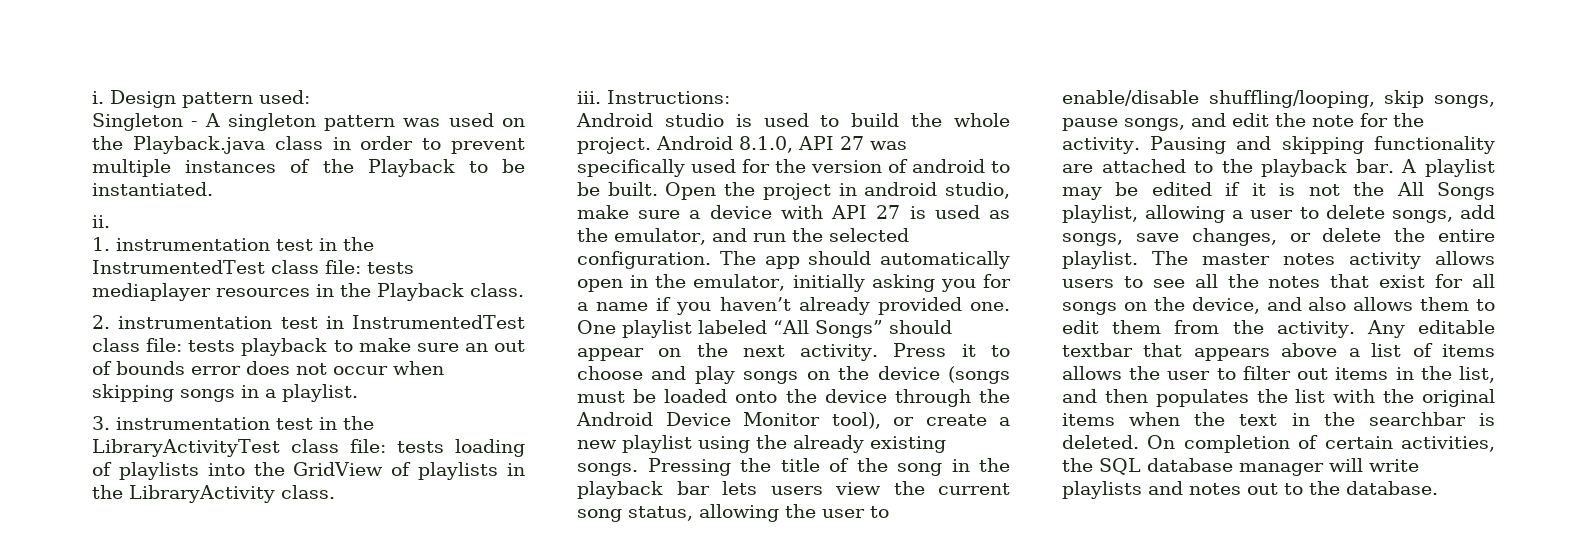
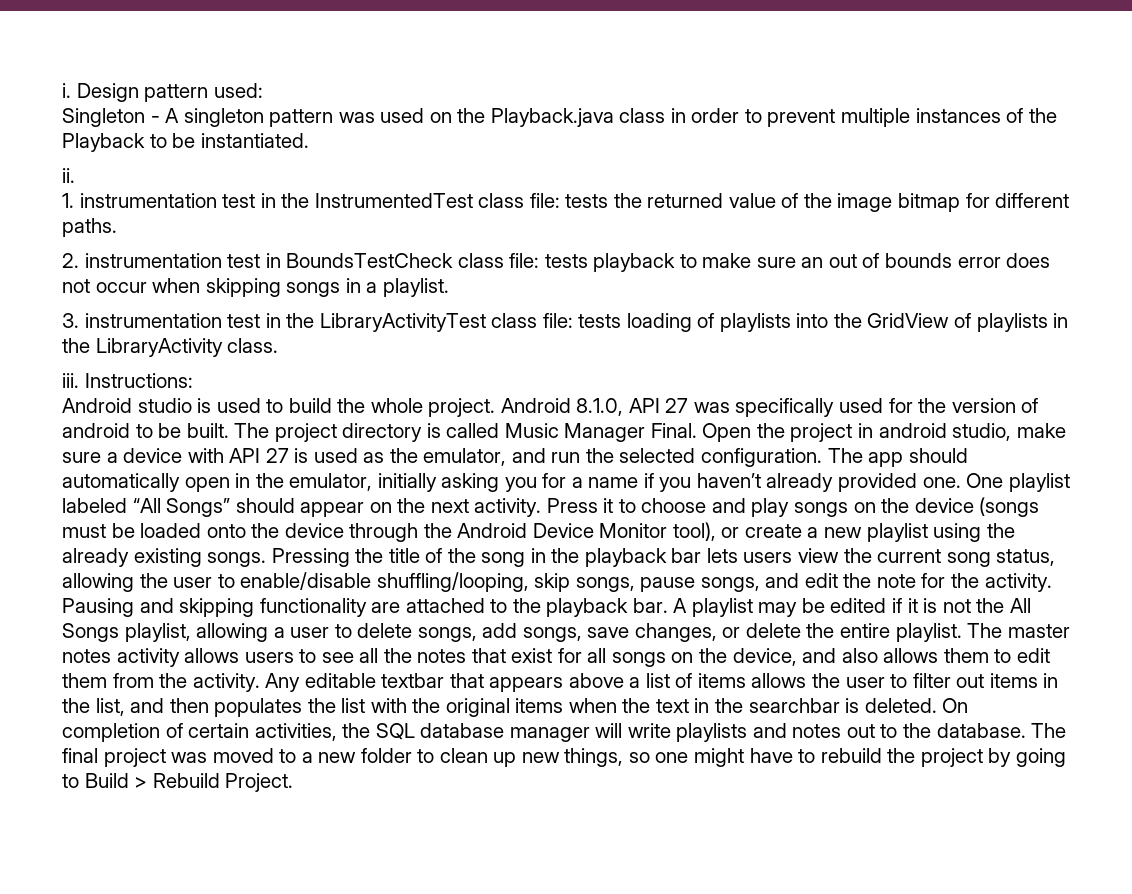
[92,283,524,301] mediaplayer resources in the Playback class. -> [613,193,1070,212] [62,218,117,237] the returned value of the image bitmap for different paths.
[352,315,526,329] InstrumentedTest -> [286,253,454,268] BoundsTestCheck
(658, 189) none -> [234,423,697,442] The project directory is called Music Manager Final.
(1438, 488) none -> [1031,723,1067,738] [62,748,1066,767] [62,773,294,792] The final project was moved to a new folder to clean up new things, so one might have to rebuild the project by going to Build > Rebuild Project.

